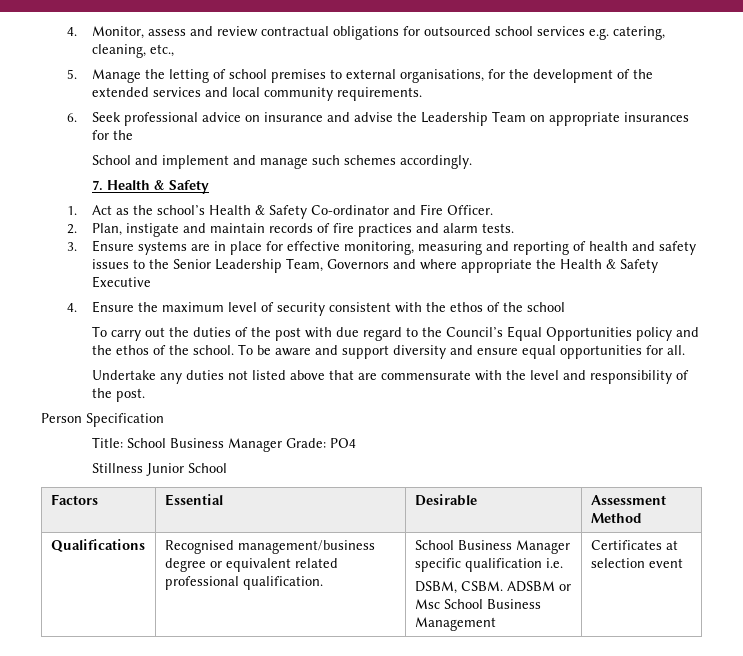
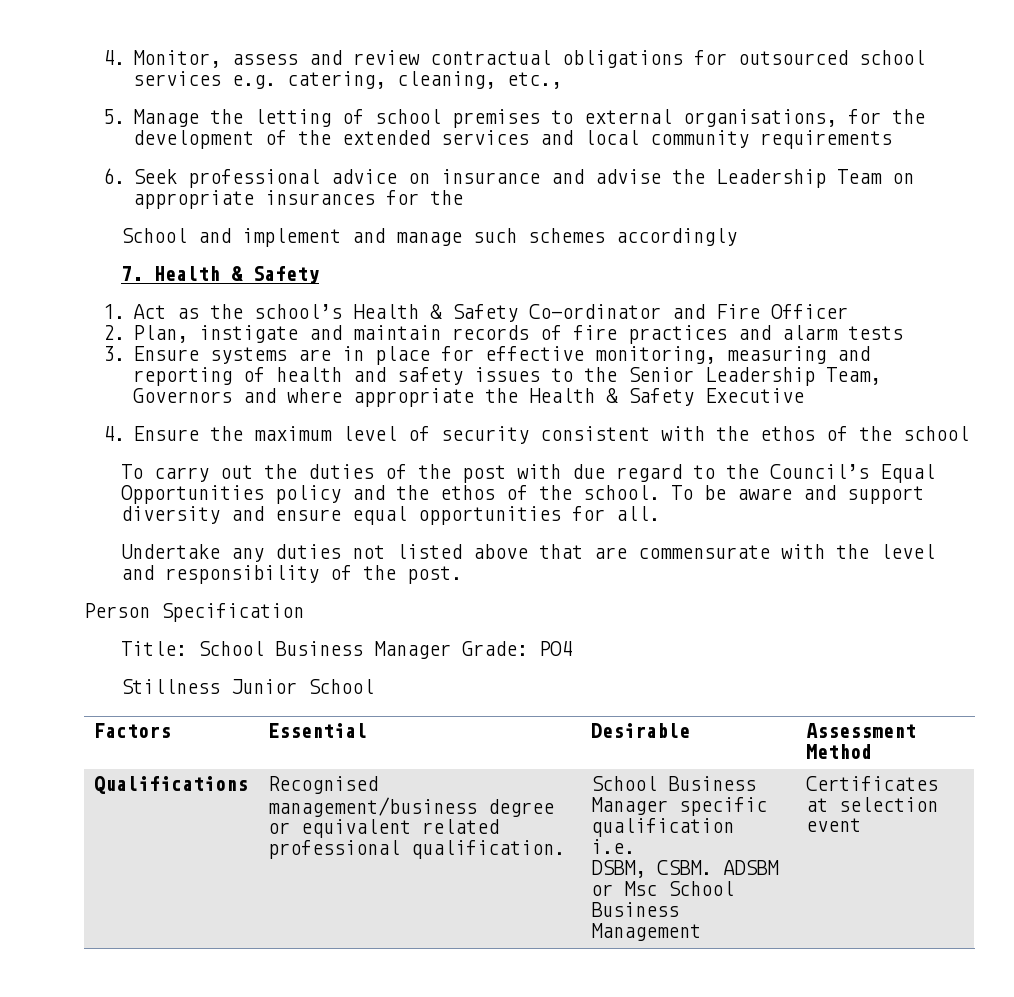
[337,87,423,101] requirements. -> [759,130,892,149] requirements
[400,155,473,169] accordingly. -> [616,228,738,246] accordingly
[447,205,494,215] Officer. -> [770,304,848,319] Officer
[482,223,515,233] tests. -> [847,326,903,340] tests

